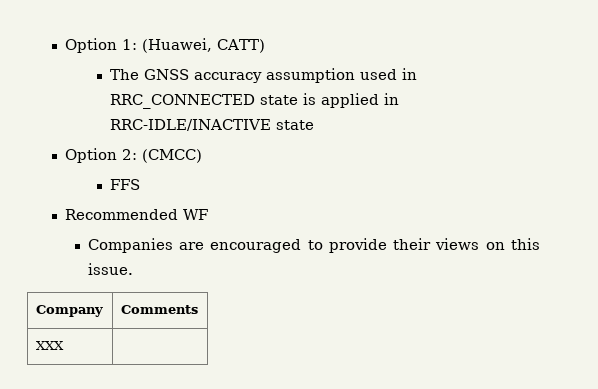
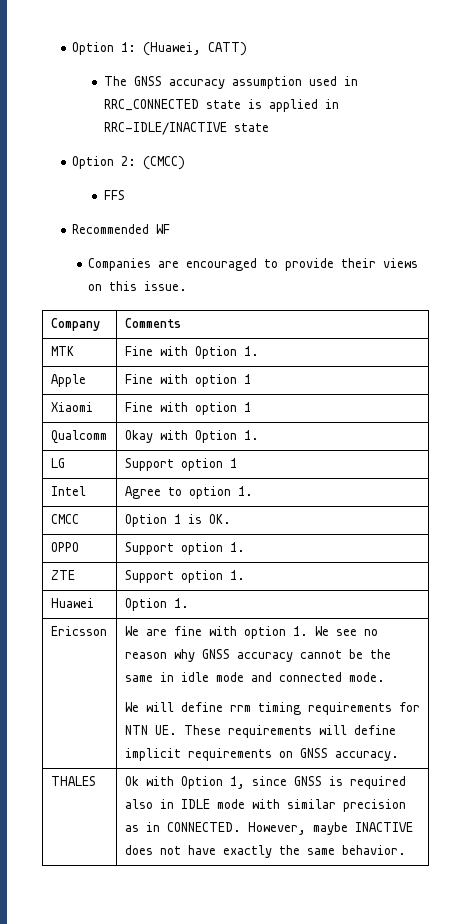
[35,341,64,350] XXX | -> [50,346,74,356] [124,346,259,359] [50,374,86,387] [124,374,251,387] [50,402,93,412] [124,402,251,415] [50,430,107,444] [124,430,259,443] [50,458,65,468] [124,458,237,471] [50,486,86,496] [124,486,253,499] [50,514,79,524] [124,514,231,527] [50,542,79,552] [124,542,245,555] [50,570,75,580] [124,570,245,583] [50,598,94,608] [124,598,189,611] [50,626,107,636] [124,626,378,639] [124,649,391,662] [124,672,385,682] [124,702,420,715] [124,725,396,738] [124,748,399,761] [50,776,96,786] [124,776,406,789] [124,799,406,812] [124,822,413,835] [124,845,406,858] MTK | Fine with Option 1. // Apple | Fine with option 1 // Xiaomi | Fine with option 1 // Qualcomm | Okay with Option 1. // LG | Support option 1 // Intel | Agree to option 1. // CMCC | Option 1 is OK. // OPPO | Support option 1. // ZTE | Support option 1. // Huawei | Option 1. // Ericsson | We are fine with option 1. We see no reason why GNSS accuracy cannot be the same in idle mode and connected mode. // We will define rrm timing requirements for NTN UE. These requirements will define implicit requirements on GNSS accuracy. // THALES | Ok with Option 1, since GNSS is required also in IDLE mode with similar precision as in CONNECTED. However, maybe INACTIVE does not have exactly the same behavior.

